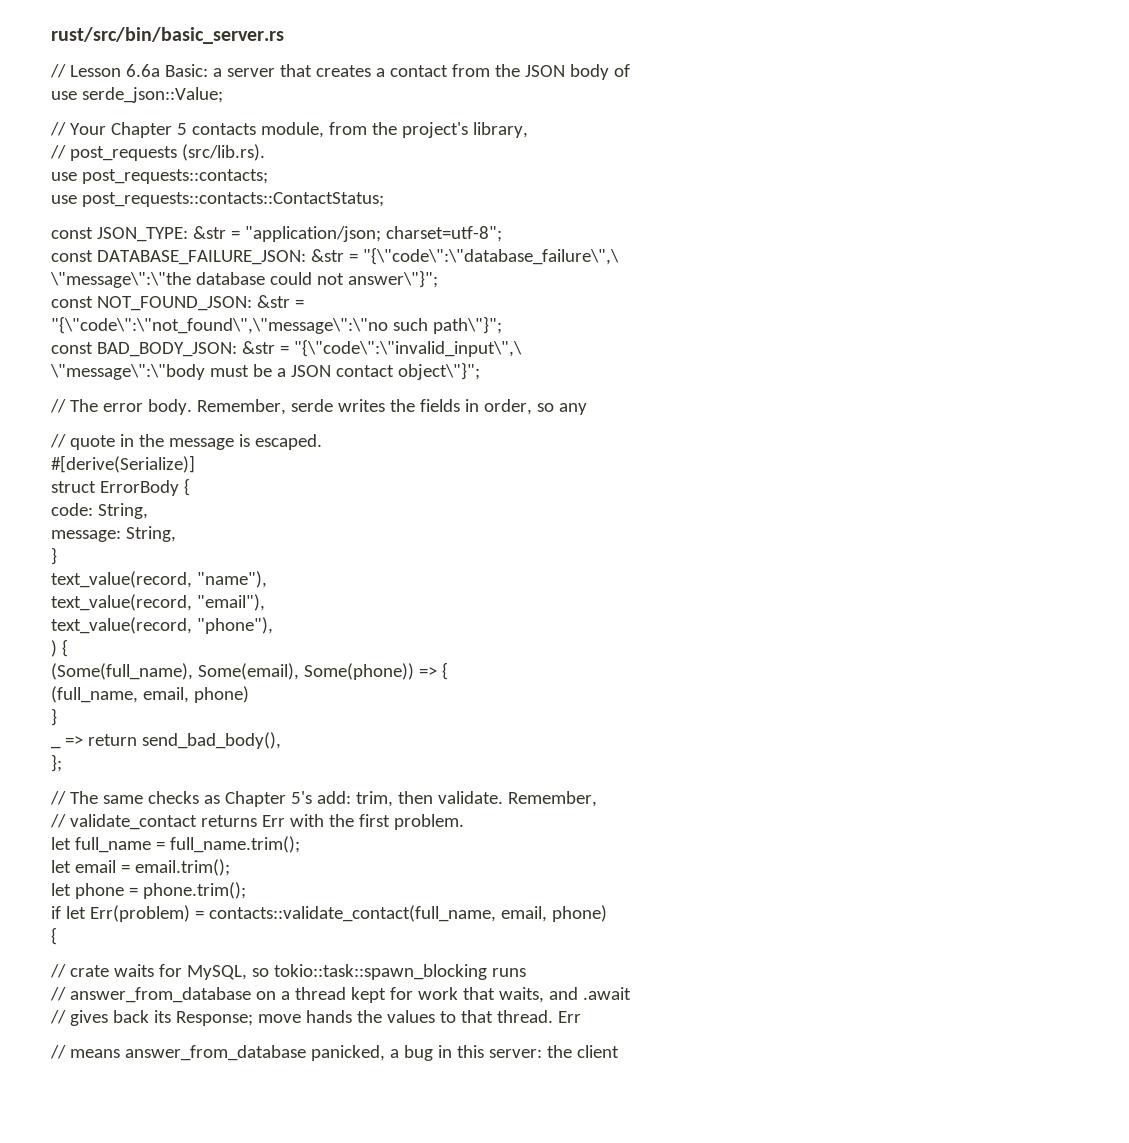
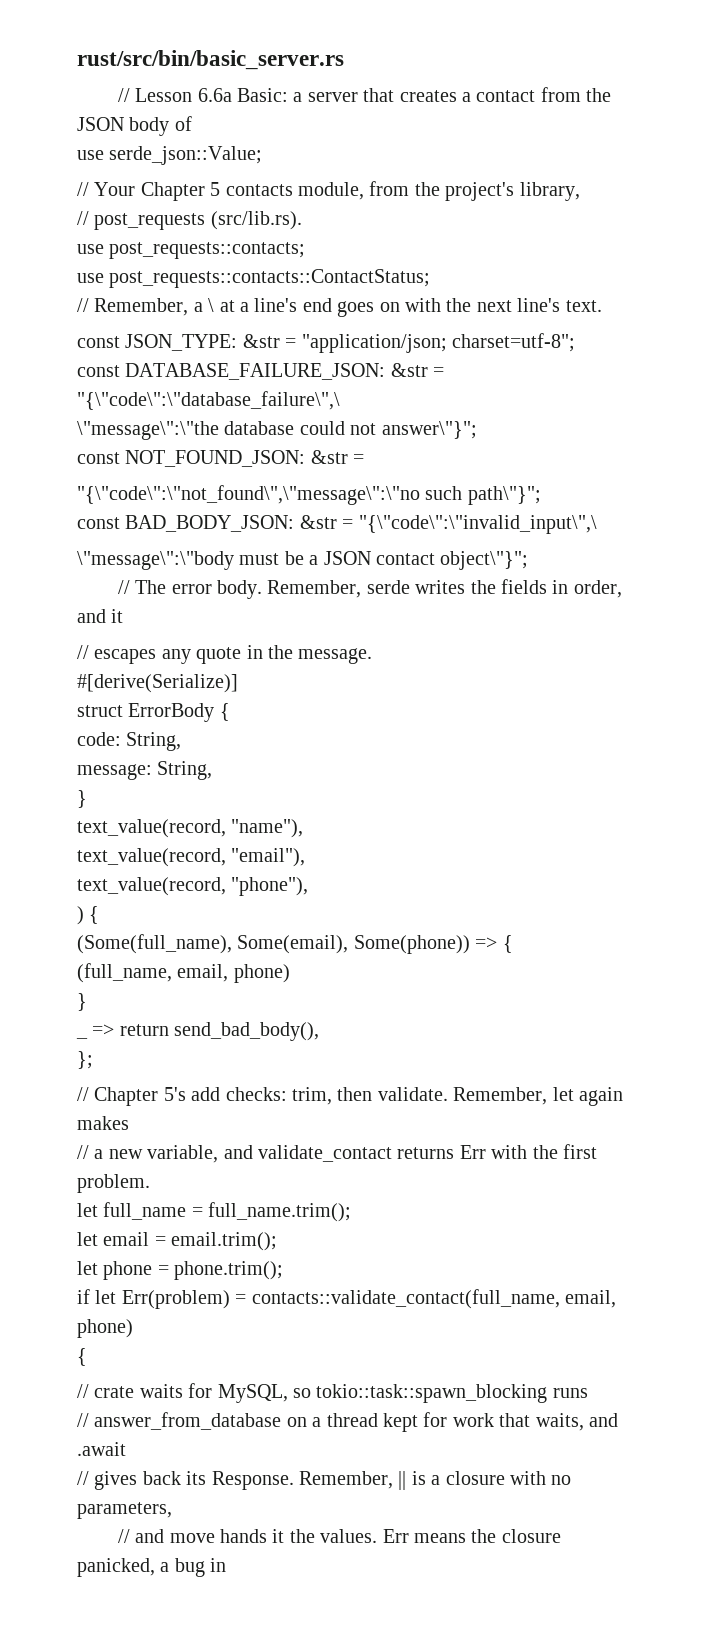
(384, 199) none -> [77,298,602,317] // // Remember, a \ at a line's end goes on with the next line's text.
[536,403,587,415] [50,434,66,448] so any // // -> [77,609,124,623] [77,645,191,664] and it // // escapes any
[168,434,322,450] message is escaped. -> [298,648,373,664] message.
[69,791,597,807] [50,814,66,828] The same checks as Chapter 5's add: trim, then validate. Remember, // // -> [94,1087,623,1106] [77,1116,129,1130] [77,1145,253,1163] Chapter 5's add checks: trim, then validate. Remember, let again makes // // a new variable, and
[175,1010,581,1026] [50,1045,619,1061] Response; move hands the values to that thread. Err // // means answer_from_database panicked, a bug in this server: the client -> [211,1471,572,1490] [77,1502,172,1519] [117,1529,561,1543] [77,1558,227,1577] Response. Remember, || is a closure with no parameters, // // and move hands it the values. Err means the closure panicked, a bug in

